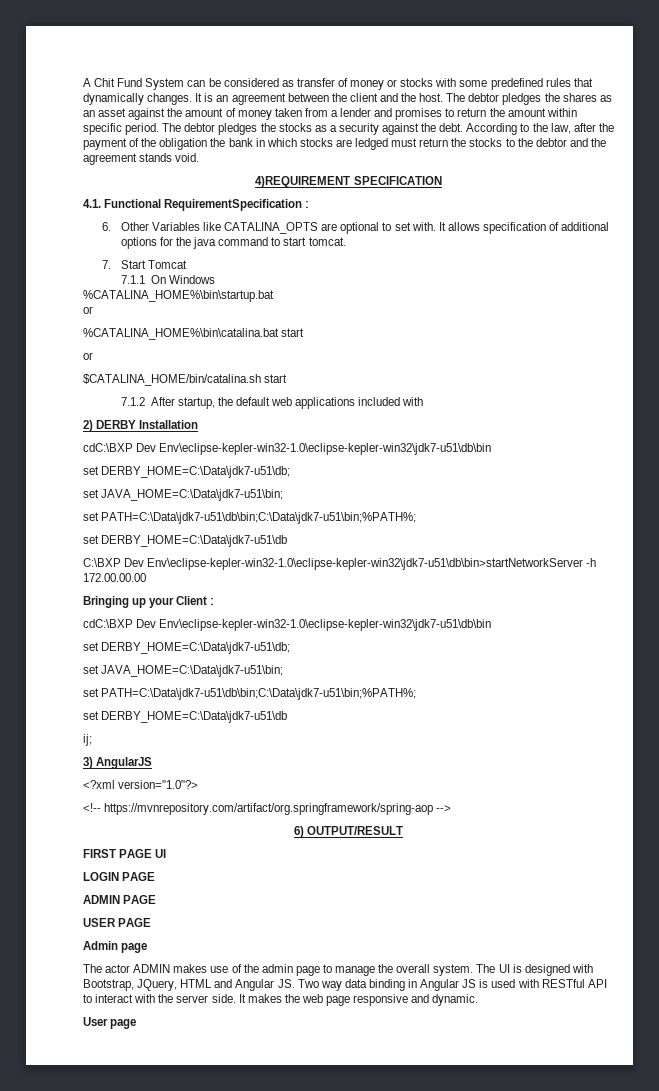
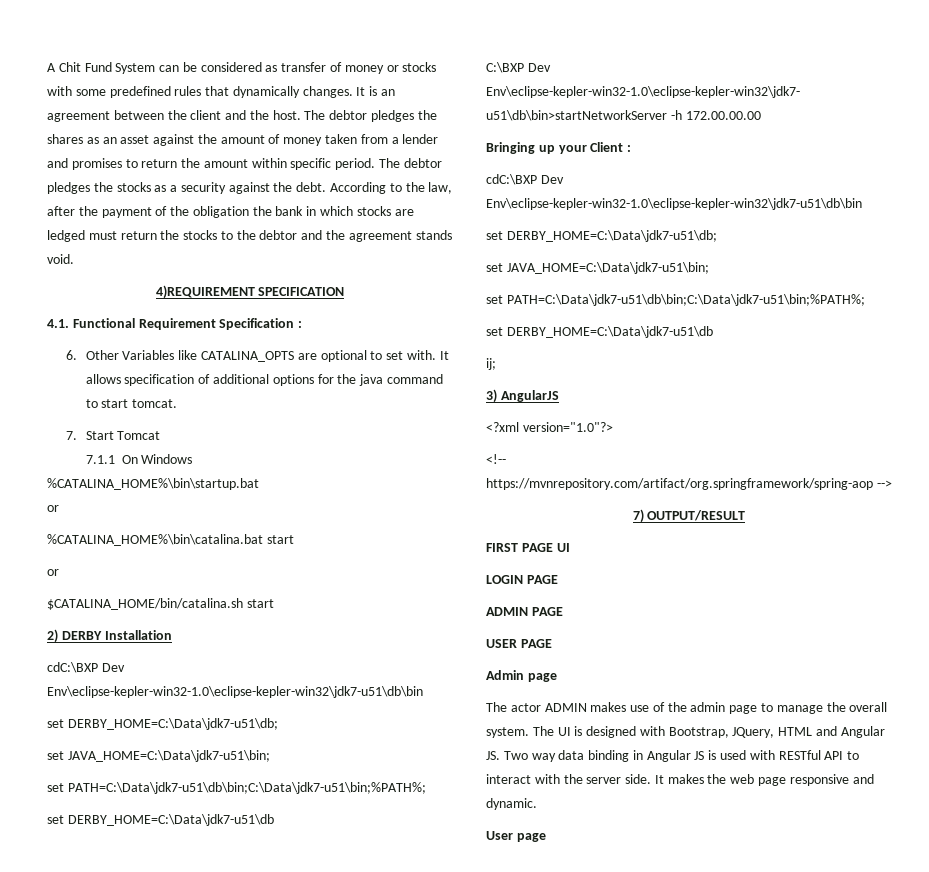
[164,199,303,211] RequirementSpecification -> [138,318,295,330] Requirement Specification
[120,397,424,409] // 7.1.2 After startup, the default web applications included with -> (274, 603) none
[293,826,304,838] 6) -> [632,509,644,523] 7)

